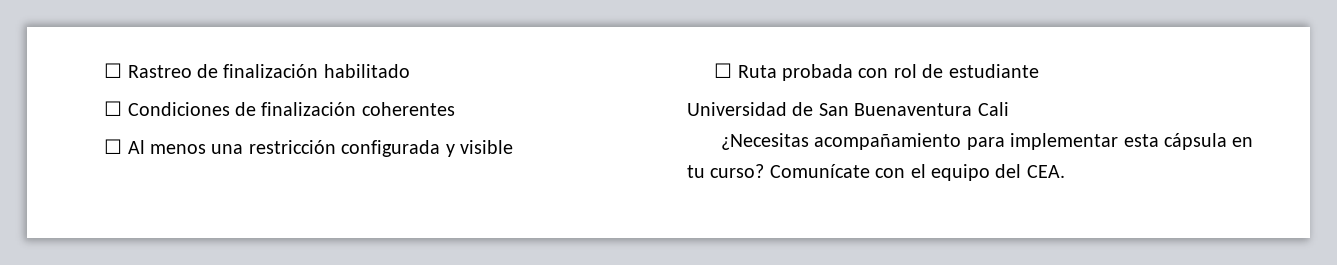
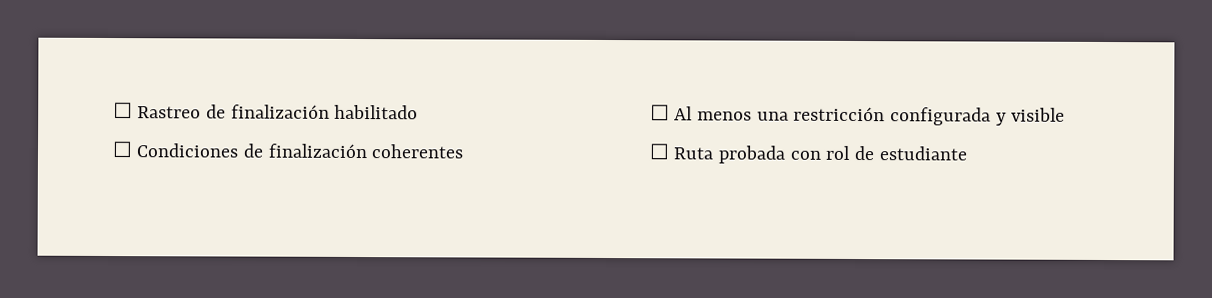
[687,102,1009,116] [721,133,1254,150] [687,164,1065,181] // Universidad de San Buenaventura Cali // ¿Necesitas acompañamiento para implementar esta cápsula en tu curso? Comunícate con el equipo del CEA. -> (968, 153) none

